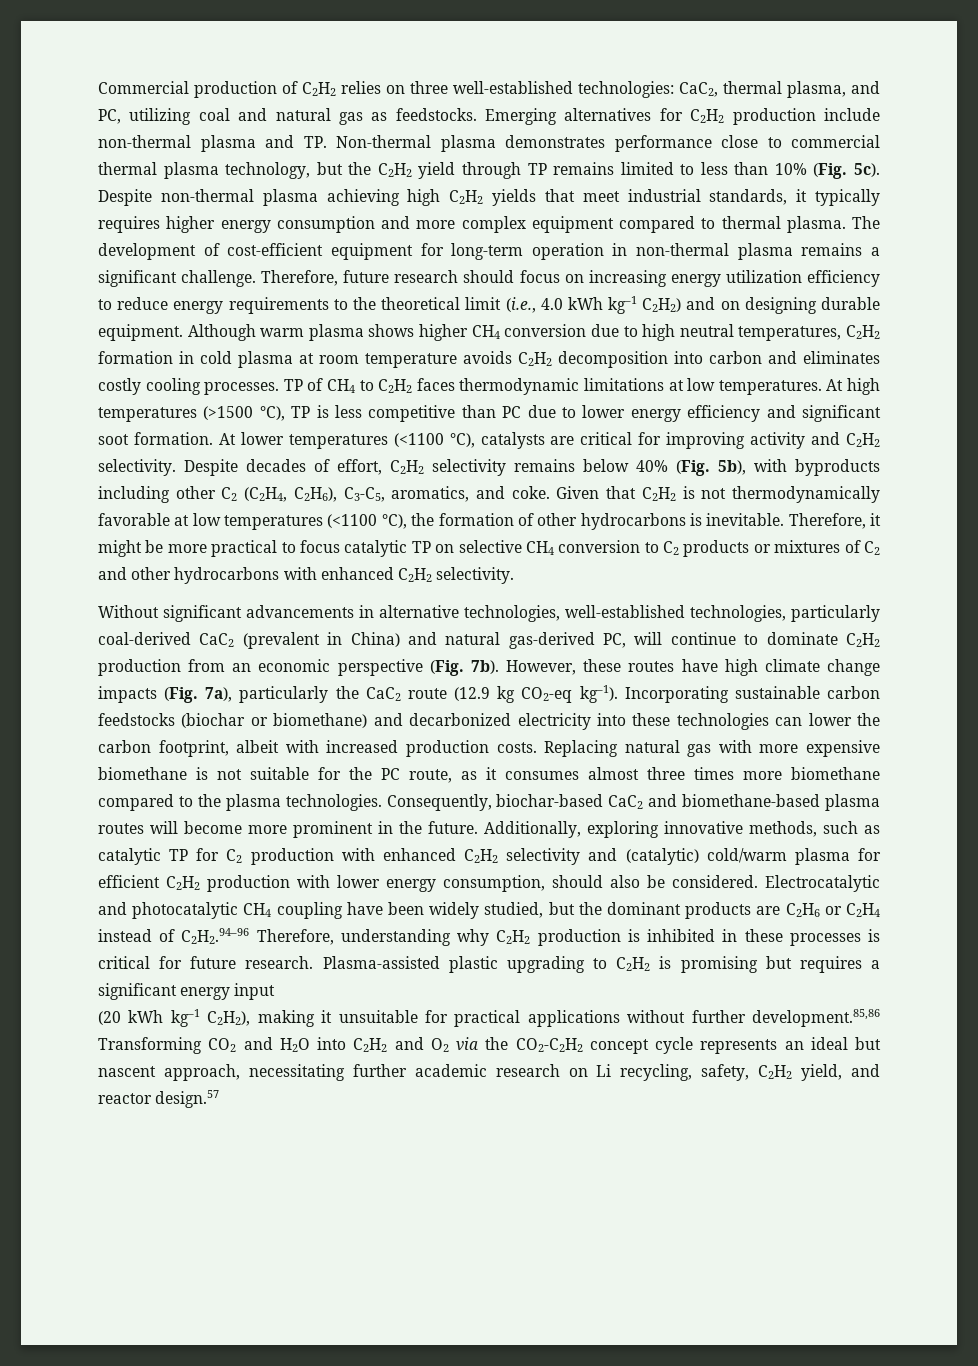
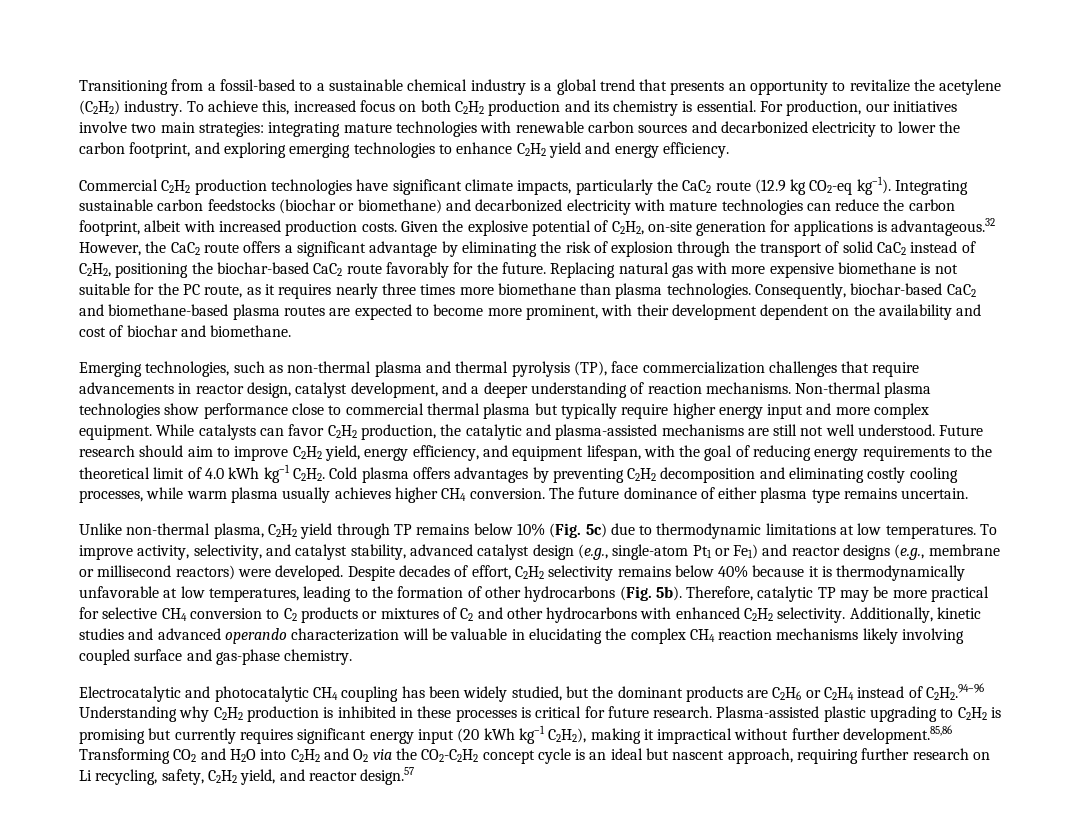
[98,81,880,98] [98,108,880,125] [98,135,605,152] Commercial production of C2H2 relies on three well-established technologies: CaC2, thermal plasma, and PC, utilizing coal and natural gas as feedstocks. Emerging alternatives for C2H2 production include non-thermal plasma and TP. Non-thermal plasma demonstrates -> [79,79,1002,95] [79,100,958,116] [79,121,961,137] [79,142,729,158] [79,176,969,195] [79,199,955,215] [79,218,996,236] [79,241,976,257] [79,262,958,278] [79,283,976,299] [79,304,982,320] [79,325,292,337] [79,361,920,377] [79,382,932,398] [79,403,200,419] Transitioning from a fossil-based to a sustainable chemical industry is a global trend that presents an opportunity to revitalize the acetylene (C2H2) industry. To achieve this, increased focus on both C2H2 production and its chemistry is essential. For production, our initiatives involve two main strategies: integrating mature technologies with renewable carbon sources and decarbonized electricity to lower the carbon footprint, and exploring emerging technologies to enhance C2H2 yield and energy efficiency. // Commercial C2H2 production technologies have significant climate impacts, particularly the CaC2 route (12.9 kg CO2-eq kg–1). Integrating sustainable carbon feedstocks (biochar or biomethane) and decarbonized electricity with mature technologies can reduce the carbon footprint, albeit with increased production costs. Given the explosive potential of C2H2, on-site generation for applications is advantageous.32 However, the CaC2 route offers a significant advantage by eliminating the risk of explosion through the transport of solid CaC2 instead of C2H2, positioning the biochar-based CaC2 route favorably for the future. Replacing natural gas with more expensive biomethane is not suitable for the PC route, as it requires nearly three times more biomethane than plasma technologies. Consequently, biochar-based CaC2 and biomethane-based plasma routes are expected to become more prominent, with their development dependent on the availability and cost of biochar and biomethane. // Emerging technologies, such as non-thermal plasma and thermal pyrolysis (TP), face commercialization challenges that require advancements in reactor design, catalyst development, and a deeper understanding of reaction mechanisms. Non-thermal plasma technologies show
[225,162,880,179] [98,189,880,206] [98,216,160,233] technology, but the C2H2 yield through TP remains limited to less than 10% (Fig. 5c). Despite non-thermal plasma achieving high C2H2 yields that meet industrial standards, it typically requires -> [534,403,669,419] but typically require
[276,216,375,233] consumption -> [767,404,804,419] input
[531,216,880,233] [98,243,880,260] [98,270,880,287] [98,297,169,310] equipment compared to thermal plasma. The development of cost-efficient equipment for long-term operation in non-thermal plasma remains a significant challenge. Therefore, future research should focus on increasing energy utilization efficiency to reduce -> [79,424,984,440] [79,445,812,461] equipment. While catalysts can favor C2H2 production, the catalytic and plasma-assisted mechanisms are still not well understood. Future research should aim to improve C2H2 yield, energy efficiency, and equipment lifespan, with the goal of reducing
[505,297,536,313] (i.e., -> [187,467,202,479] of
[642,297,880,314] [98,324,881,341] [98,351,880,368] [98,378,455,395] C2H2) and on designing durable equipment. Although warm plasma shows higher CH4 conversion due to high neutral temperatures, C2H2 formation in cold plasma at room temperature avoids C2H2 decomposition into carbon and eliminates costly cooling processes. TP of CH4 to C2H2 faces -> [292,467,958,483] [79,487,969,503] [79,523,653,539] C2H2. Cold plasma offers advantages by preventing C2H2 decomposition and eliminating costly cooling processes, while warm plasma usually achieves higher CH4 conversion. The future dominance of either plasma type remains uncertain. // Unlike non-thermal plasma, C2H2 yield through TP remains below 10% (Fig. 5c) due to
[826,378,881,395] [98,405,881,422] [98,432,881,449] [98,459,176,476] At high temperatures (>1500 °C), TP is less competitive than PC due to lower energy efficiency and significant soot formation. At lower temperatures (<1100 °C), catalysts are critical for improving activity and C2H2 selectivity. -> [980,524,998,535] [79,544,1000,560] [79,565,344,581] To improve activity, selectivity, and catalyst stability, advanced catalyst design (e.g., single-atom Pt1 or Fe1) and reactor designs (e.g., membrane or millisecond reactors) were developed.
[676,459,880,476] [98,486,880,503] [98,513,407,530] (Fig. 5b), with byproducts including other C2 (C2H4, C2H6), C3-C5, aromatics, and coke. Given that C2H2 is not thermodynamically favorable at low temperatures (<1100 °C), -> [752,565,966,581] [79,586,368,602] because it is thermodynamically unfavorable at low temperatures, leading to
[689,513,881,529] [98,540,455,557] is inevitable. Therefore, it might be more practical to focus catalytic TP on -> [619,586,990,602] [79,607,99,619] (Fig. 5b). Therefore, catalytic TP may be more practical for
[98,605,880,622] [98,632,880,649] [98,659,881,676] [98,685,880,703] [98,713,880,730] [98,740,881,757] [98,767,880,783] [98,794,880,811] [98,821,880,838] [98,848,882,865] [98,875,758,892] // Without significant advancements in alternative technologies, well-established technologies, particularly coal-derived CaC2 (prevalent in China) and natural gas-derived PC, will continue to dominate C2H2 production from an economic perspective (Fig. 7b). However, these routes have high climate change impacts (Fig. 7a), particularly the CaC2 route (12.9 kg CO2-eq kg–1). Incorporating sustainable carbon feedstocks (biochar or biomethane) and decarbonized electricity into these technologies can lower the carbon footprint, albeit with increased production costs. Replacing natural gas with more expensive biomethane is not suitable for the PC route, as it consumes almost three times more biomethane compared to the plasma technologies. Consequently, biochar-based CaC2 and biomethane-based plasma routes will become more prominent in the future. Additionally, exploring innovative methods, such as catalytic TP for C2 production with enhanced C2H2 selectivity and (catalytic) cold/warm plasma for efficient C2H2 production with lower energy consumption, should also be considered. -> [849,607,982,623] [79,628,965,644] [79,649,353,665] Additionally, kinetic studies and advanced operando characterization will be valuable in elucidating the complex CH4 reaction mechanisms likely involving coupled surface and gas-phase chemistry. //
[346,902,383,915] have -> [401,686,425,698] has
[256,929,451,946] Therefore, understanding -> [79,706,177,722] Understanding
[799,956,881,973] requires a -> [174,728,293,744] currently requires
(276, 991) // -> (454, 736) none
[338,1010,620,1027] unsuitable for practical applications -> [657,728,733,744] impractical
[700,1039,778,1054] represents -> [575,749,586,760] is
[248,1064,487,1081] necessitating further academic -> [797,748,910,764] requiring further

